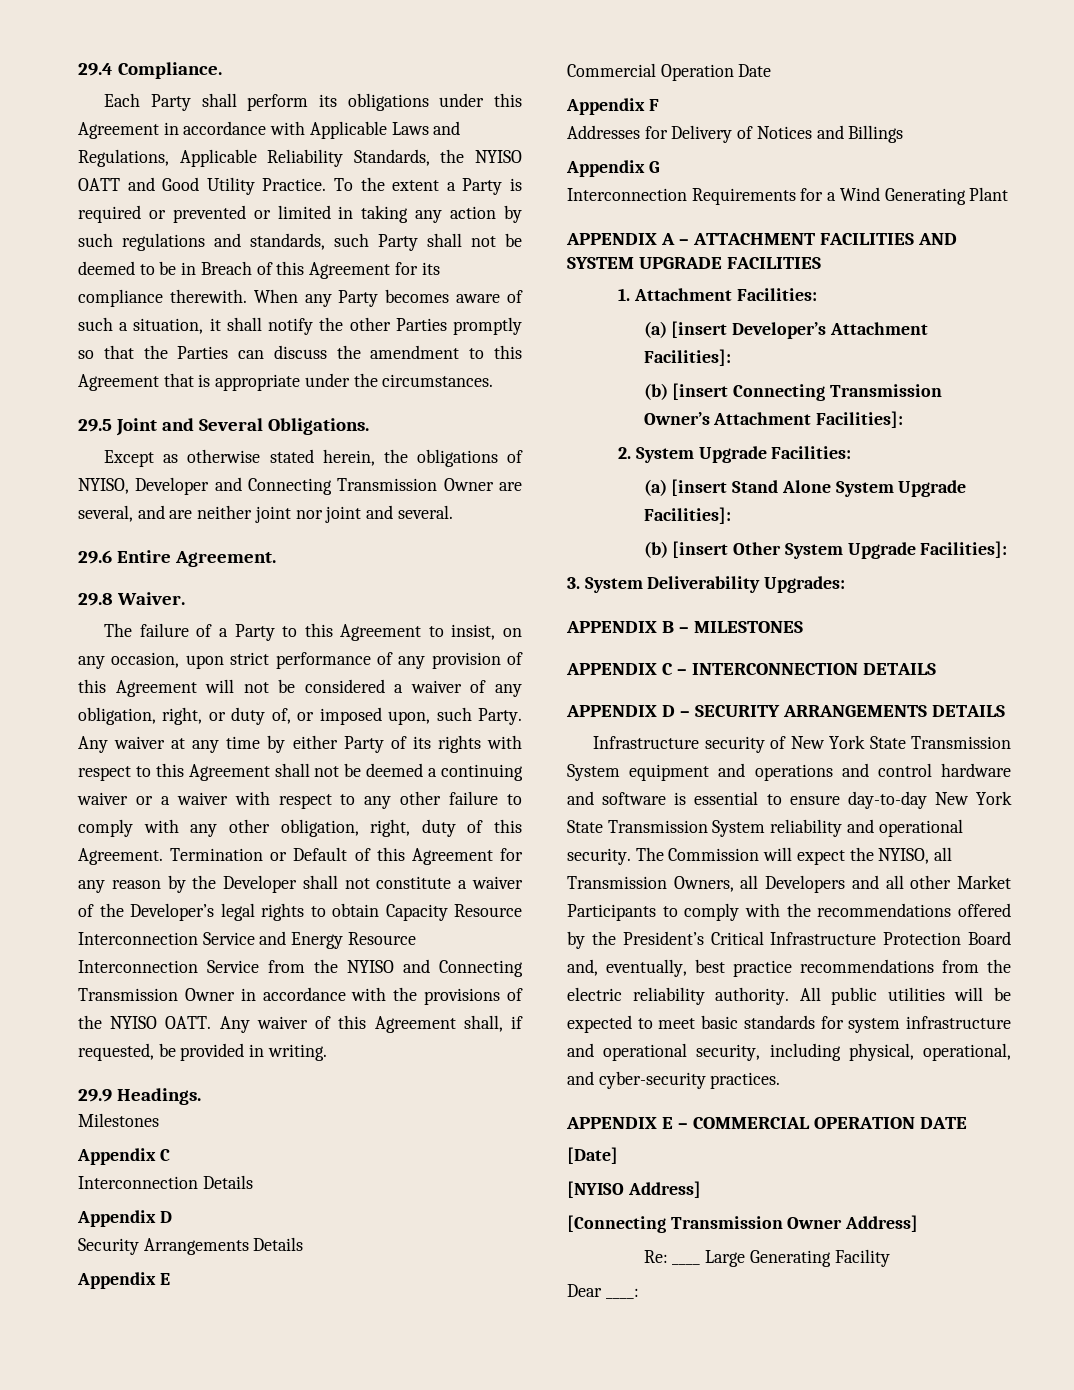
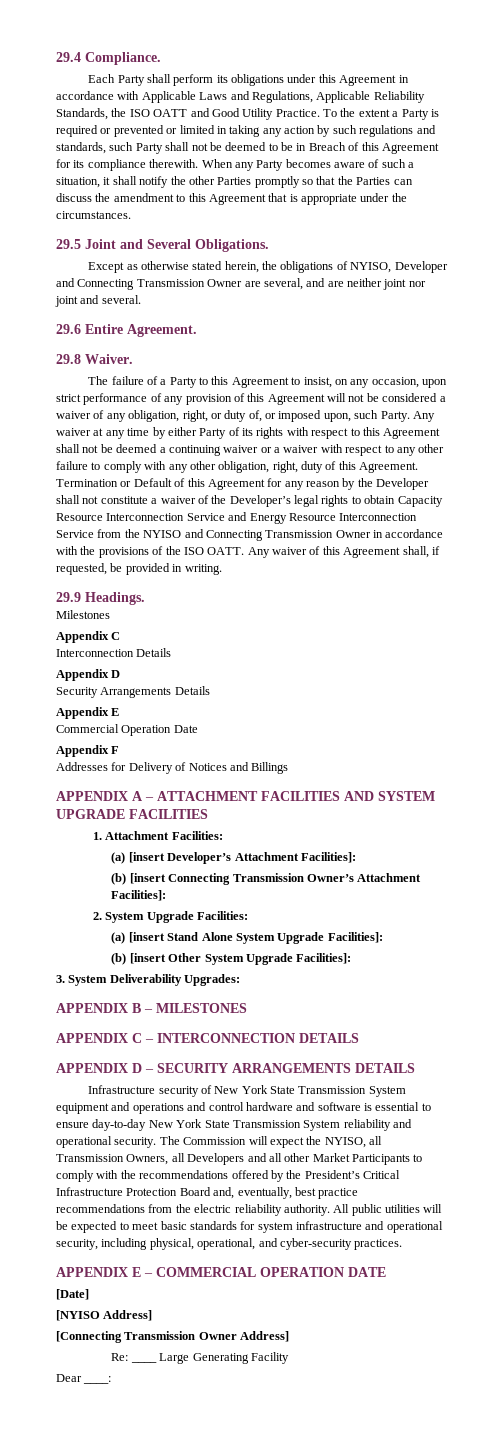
[475,150,522,163] NYISO -> [129,109,150,117] ISO
[110,1016,158,1029] NYISO -> [183,547,204,555] ISO
[566,160,660,177] [567,187,1009,205] // Appendix G // Interconnection Requirements for a Wind Generating Plant -> (289, 768) none

